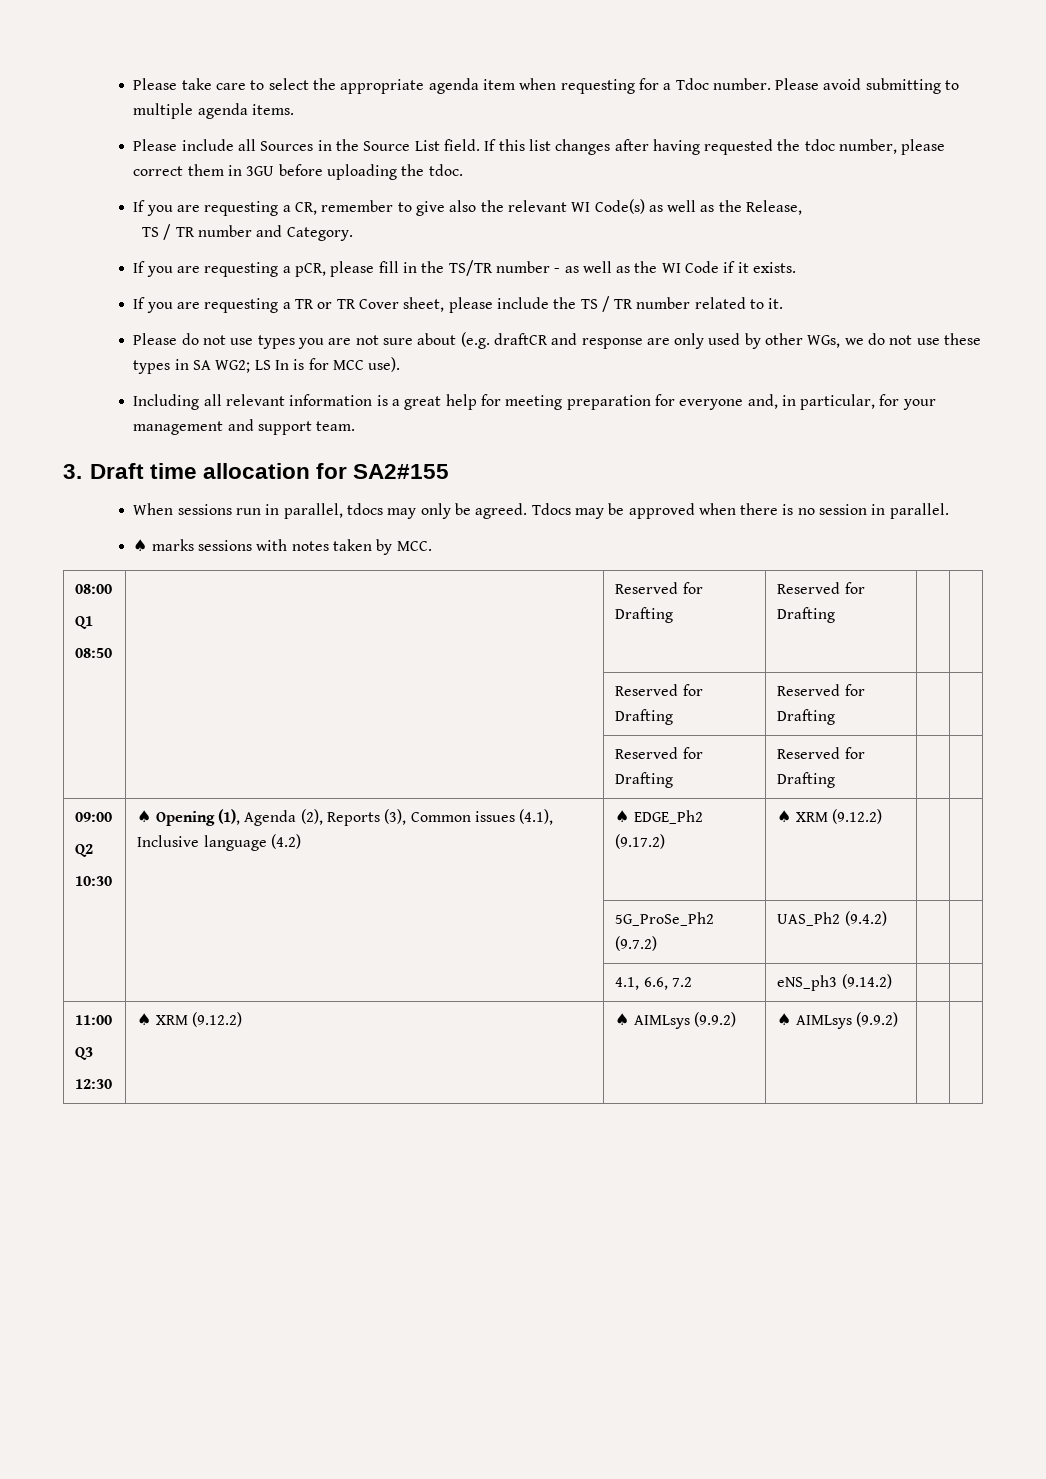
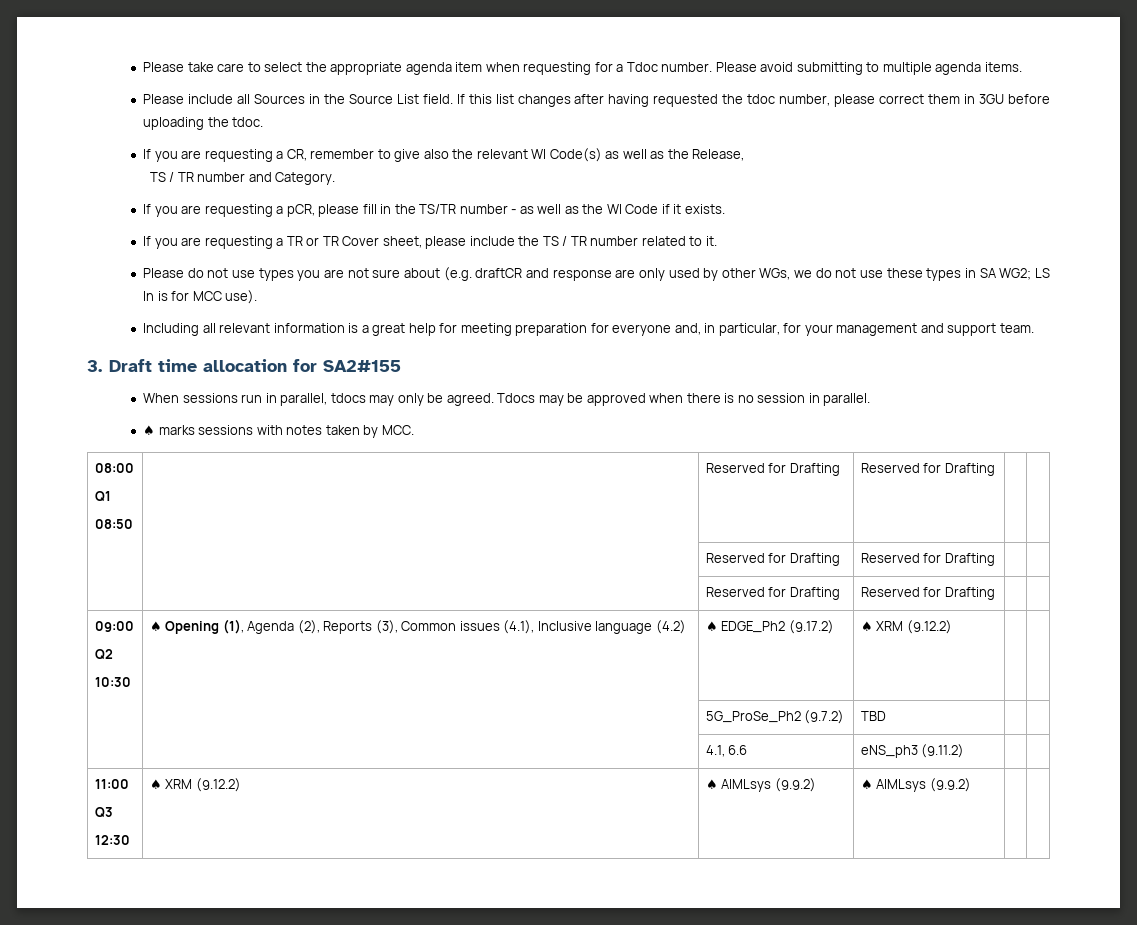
[777,911,887,926] UAS_Ph2 (9.4.2) -> [860,711,886,721] TBD
[643,977,693,990] 6.6, 7.2 -> [728,745,748,755] 6.6
[841,974,892,989] (9.14.2) -> [921,744,965,758] (9.11.2)

